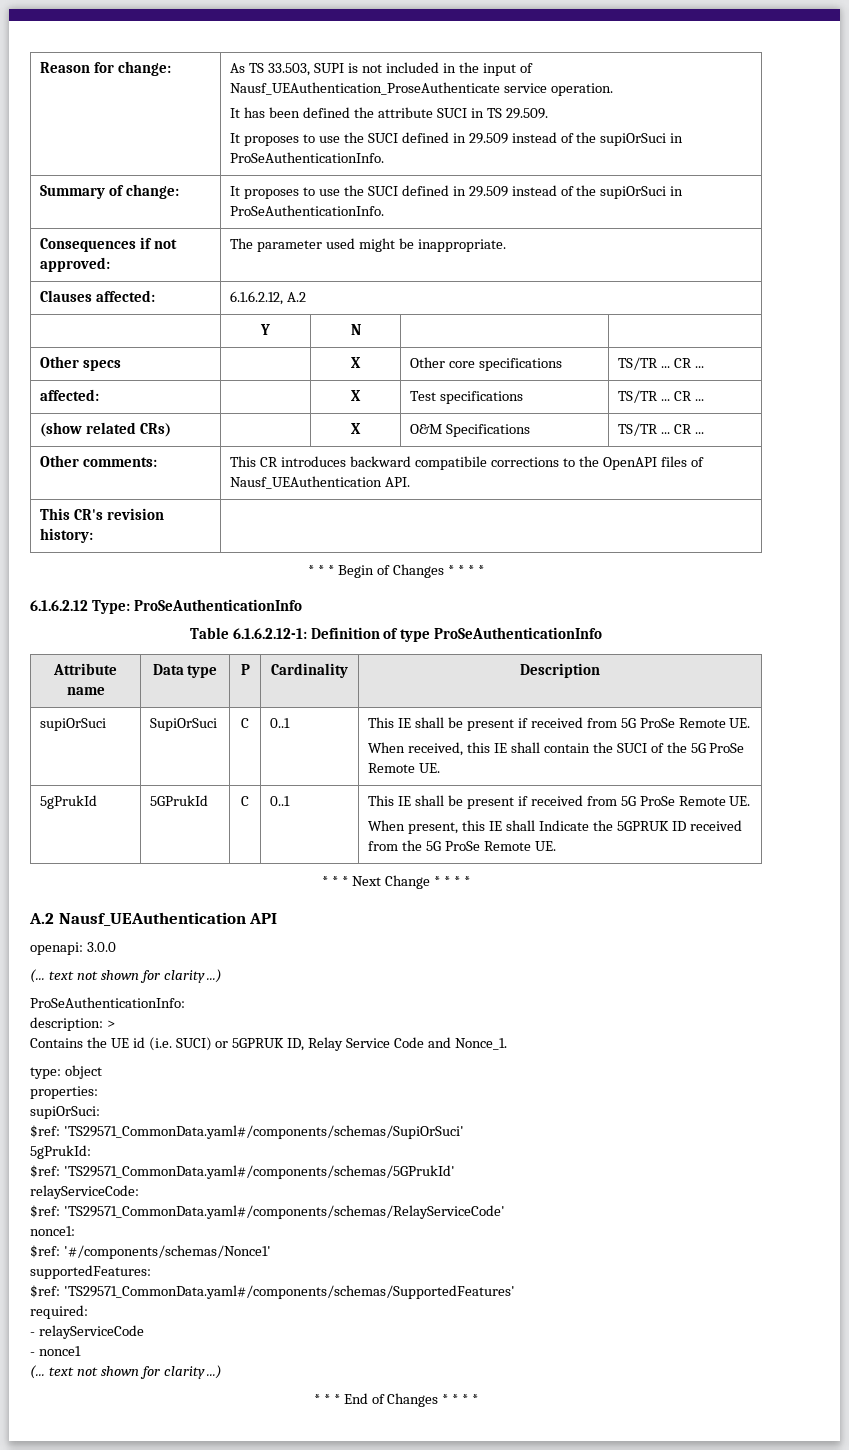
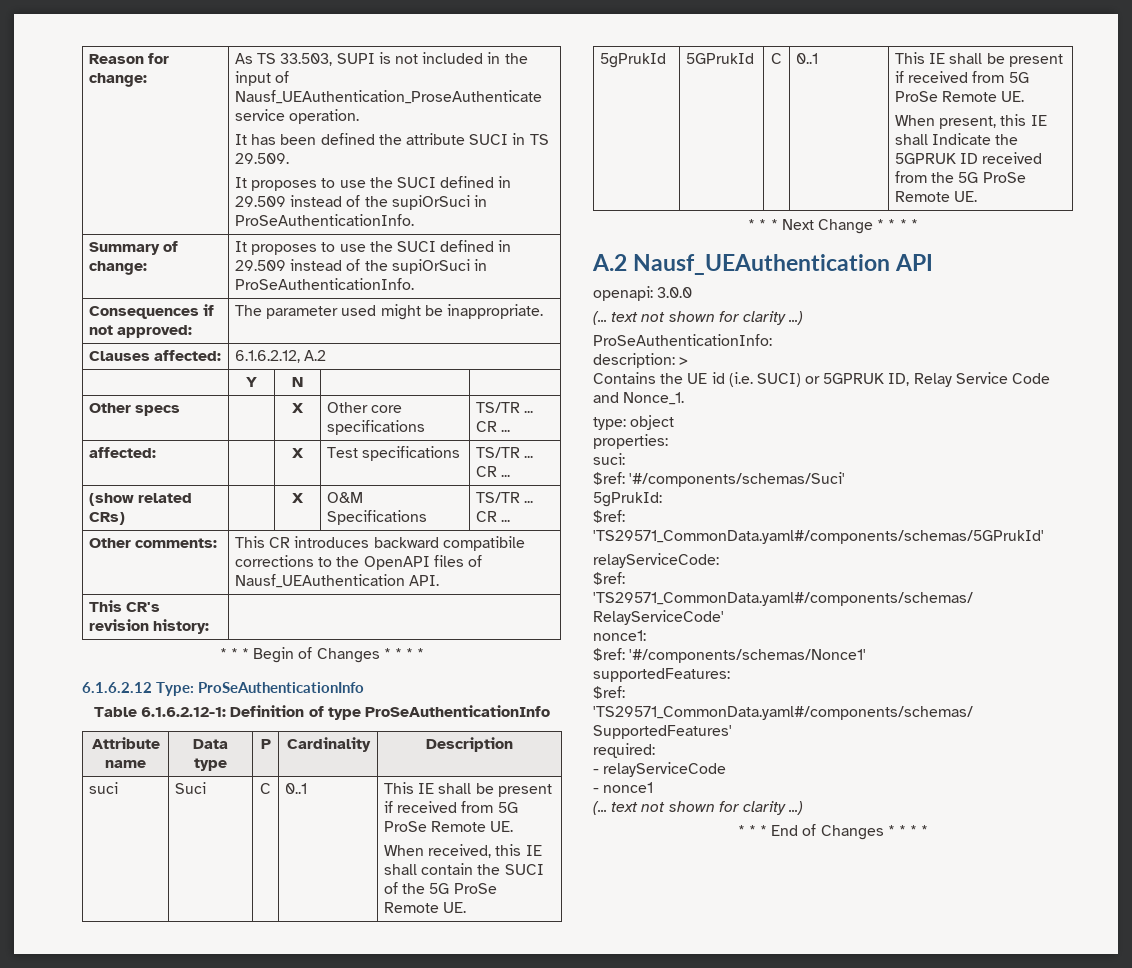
[40,718,107,731] [150,718,218,731] supiOrSuci | SupiOrSuci -> [89,782,119,794] [175,782,207,794] suci | Suci
[30,1106,100,1119] [30,1125,464,1139] supiOrSuci: // $ref: 'TS29571_CommonData.yaml#/components/schemas/SupiOrSuci' -> [593,453,625,465] [593,472,846,487] suci: // $ref: '#/components/schemas/Suci'

